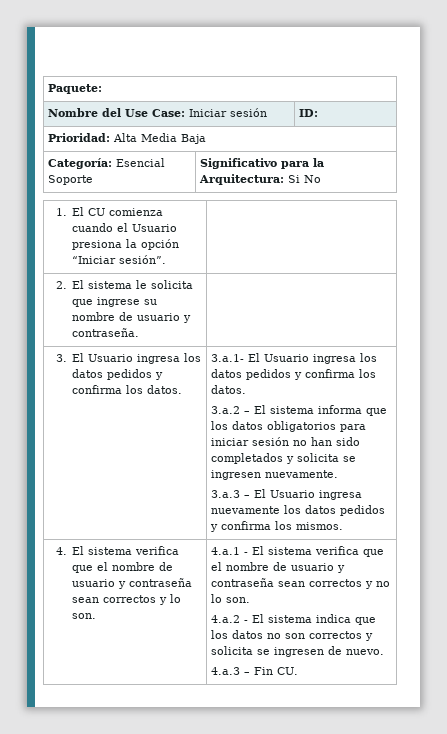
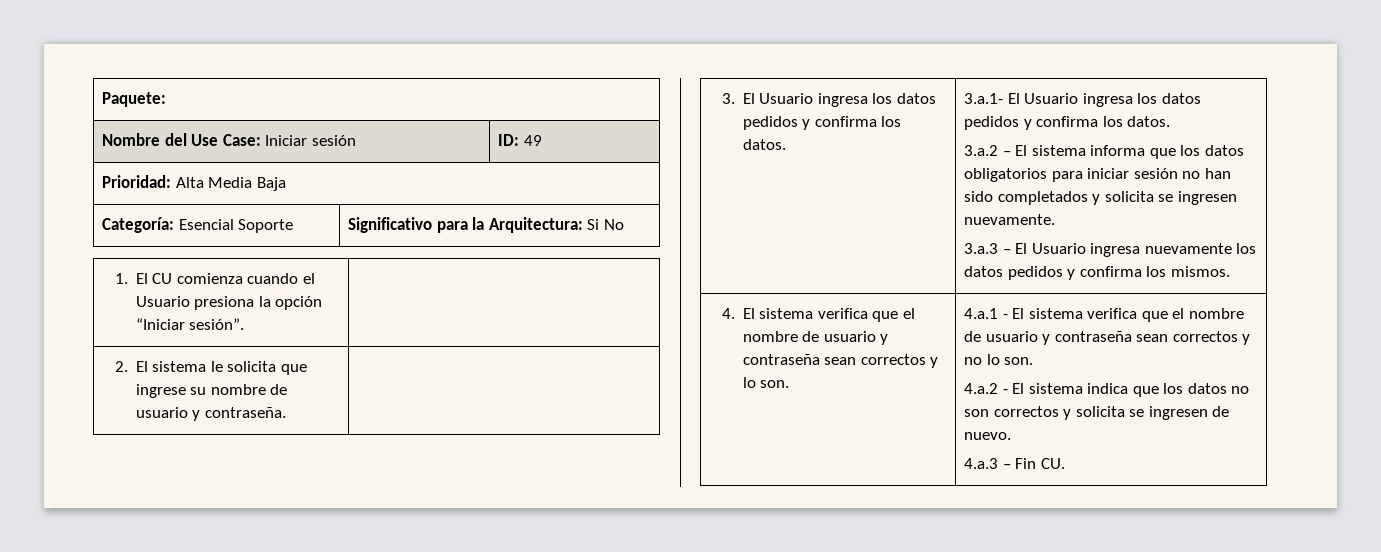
(318, 113) none -> [523,135,542,146] 49

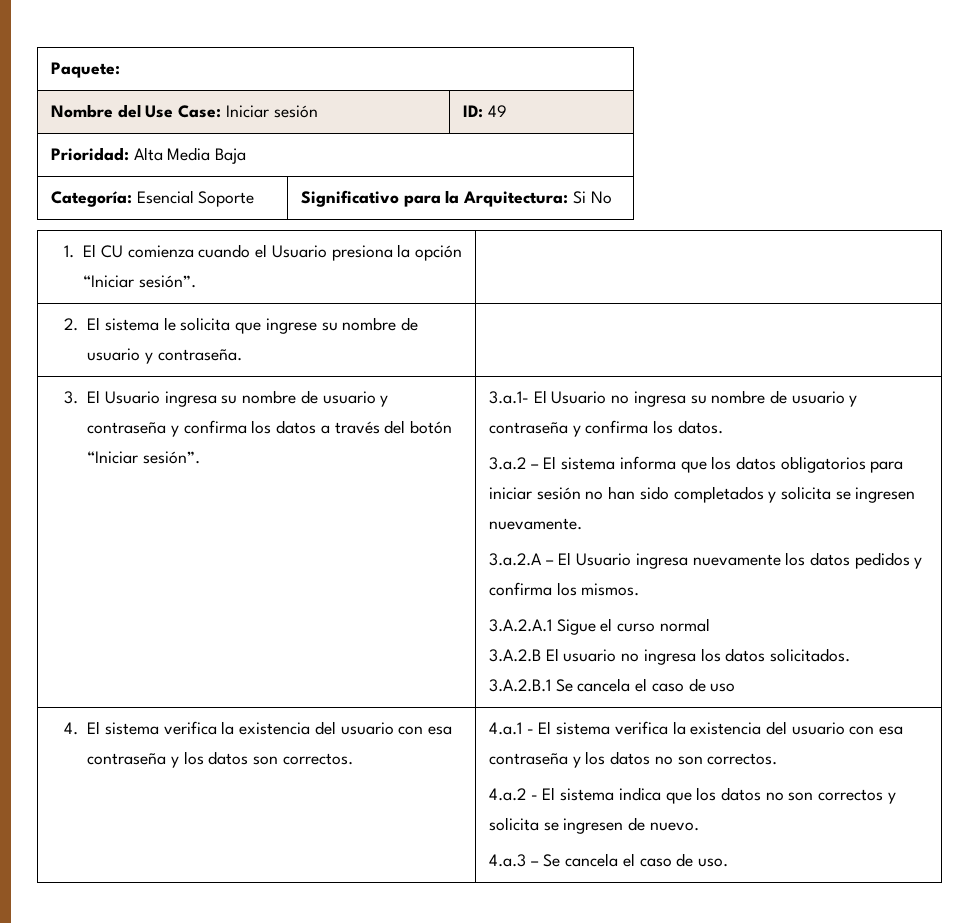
[872,93,936,104] [742,116,902,130] [742,139,786,150] [964,93,1201,107] [964,116,1020,130] los datos pedidos y confirma los datos. | 3.a.1- El Usuario ingresa los datos pedidos -> [221,390,389,407] [87,420,453,437] [87,451,200,464] [488,390,858,407] [488,422,568,434] su nombre de usuario y contraseña y confirma los datos a través del botón “Iniciar sesión”. | 3.a.1- El Usuario no ingresa su nombre de usuario y contraseña
[964,243,999,254] 3.a.3 -> [488,553,542,566] 3.a.2.A
[721,308,915,322] [742,331,889,345] [742,354,939,368] [742,377,790,388] // 4. El sistema verifica que el nombre de usuario y contraseña sean correctos y lo son. -> [488,618,710,635] [488,648,850,665] [488,678,736,692] [64,721,453,735] [87,751,353,768] // 3.A.2.A.1 Sigue el curso normal // 3.A.2.B El usuario no ingresa los datos solicitados. // 3.A.2.B.1 Se cancela el caso de uso // 4. El sistema verifica la existencia del usuario con esa contraseña y los datos son correctos.
[1141,308,1244,322] [964,331,1251,345] [964,354,1034,365] que el nombre de usuario y contraseña sean correctos y no lo son. -> [672,721,904,735] [488,751,778,768] la existencia del usuario con esa contraseña y los datos no son correctos.
[1015,458,1065,469] Fin CU. -> [543,853,728,867] Se cancela el caso de uso.

